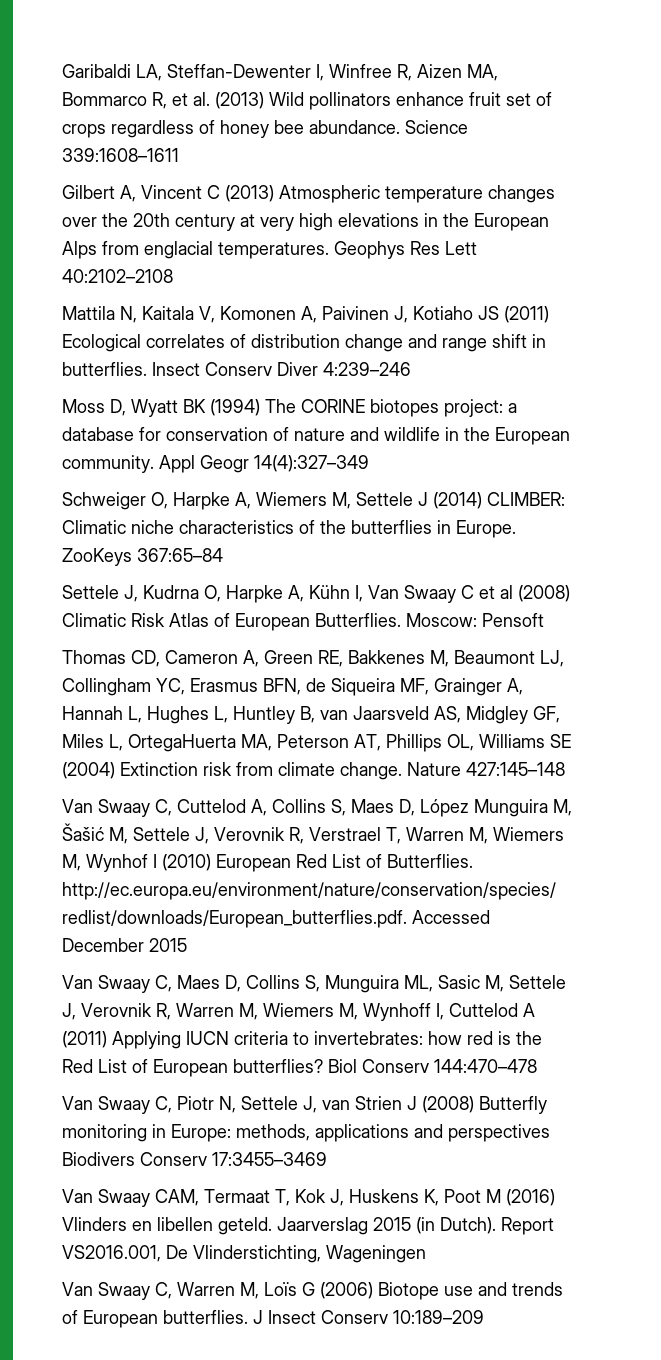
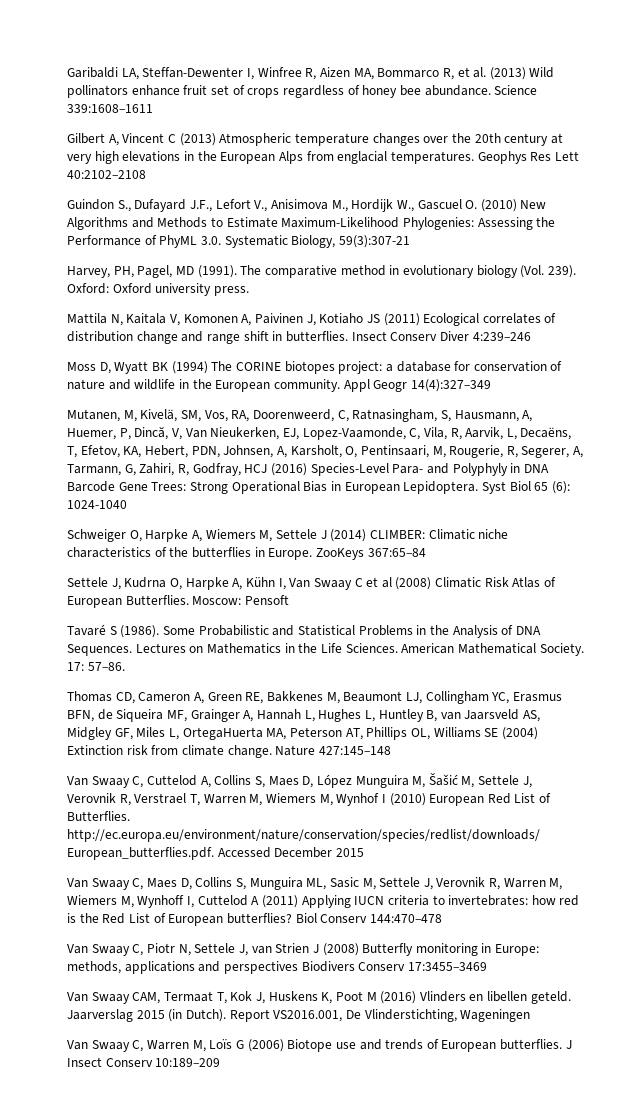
(173, 276) none -> [67,199,547,212] [67,217,556,230] [67,235,410,248] [67,265,576,278] [67,283,250,296] // Guindon S., Dufayard J.F., Lefort V., Anisimova M., Hordijk W., Gascuel O. (2010) New Algorithms and Methods to Estimate Maximum-Likelihood Phylogenies: Assessing the Performance of PhyML 3.0. Systematic Biology, 59(3):307-21 // Harvey, PH, Pagel, MD (1991). The comparative method in evolutionary biology (Vol. 239). Oxford: Oxford university press.
(369, 463) none -> [67,409,533,422] [67,426,572,440] [67,445,584,458] [67,463,549,476] [67,481,570,494] [67,500,128,509] // Mutanen, M, Kivelä, SM, Vos, RA, Doorenweerd, C, Ratnasingham, S, Hausmann, A, Huemer, P, Dincă, V, Van Nieukerken, EJ, Lopez-Vaamonde, C, Vila, R, Aarvik, L, Decaëns, T, Efetov, KA, Hebert, PDN, Johnsen, A, Karsholt, O, Pentinsaari, M, Rougerie, R, Segerer, A, Tarmann, G, Zahiri, R, Godfray, HCJ (2016) Species-Level Para- and Polyphyly in DNA Barcode Gene Trees: Strong Operational Bias in European Lepidoptera. Syst Biol 65 (6): 1024-1040
(544, 620) none -> [67,624,541,638] [67,643,584,656] [67,662,125,671] // Tavaré S (1986). Some Probabilistic and Statistical Problems in the Analysis of DNA Sequences. Lectures on Mathematics in the Life Sciences. American Mathematical Society. 17: 57–86.

